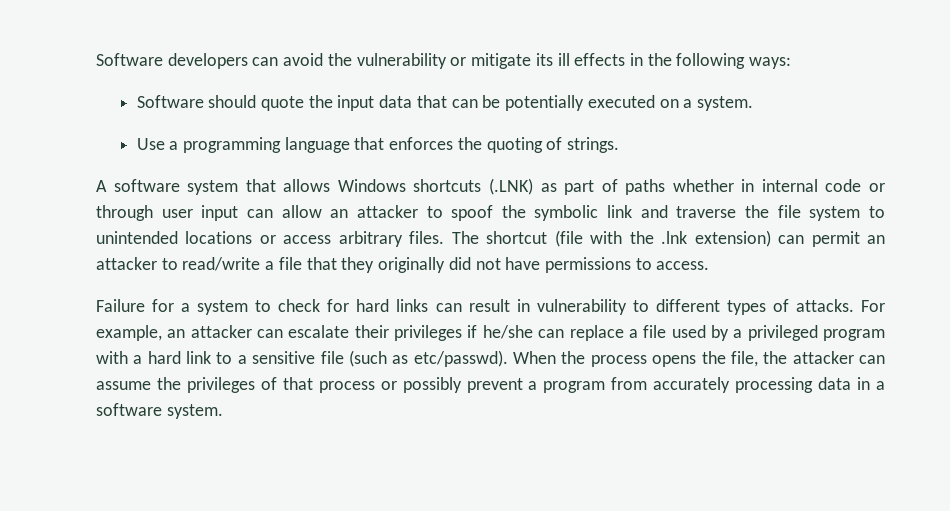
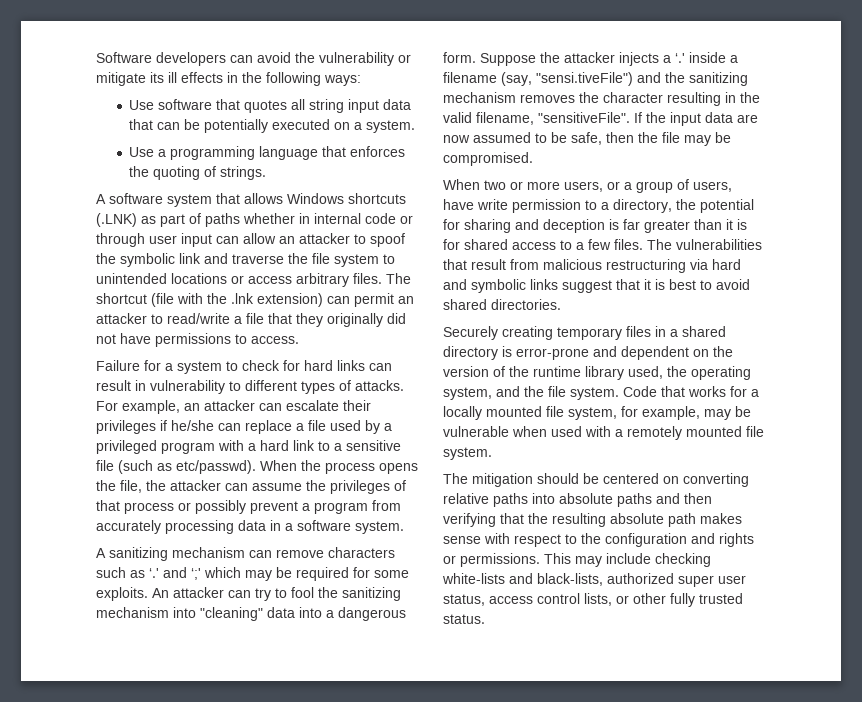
[136,95,333,111] Software should quote the -> [129,99,345,113] Use software that quotes all string
(223, 411) none -> [96,547,395,561] [96,567,409,581] [96,587,401,601] [96,607,406,621] [443,52,738,66] [443,72,748,86] [443,92,760,106] [443,112,758,126] [443,132,731,146] [443,152,533,166] [443,179,732,193] [443,199,754,213] [443,219,747,233] [443,239,762,250] [443,259,741,273] [443,279,750,293] [443,299,561,310] [443,326,726,340] [443,346,733,360] [443,366,751,380] [443,386,759,400] [443,406,751,420] [443,426,764,440] [443,447,492,460] [443,473,749,487] [443,493,712,507] [443,513,742,527] [443,533,754,547] [443,553,711,567] [442,573,746,587] [443,593,743,607] [443,614,485,624] // A sanitizing mechanism can remove characters such as ‘.' and ‘;' which may be required for some exploits. An attacker can try to fool the sanitizing mechanism into "cleaning" data into a dangerous form. Suppose the attacker injects a ‘.' inside a filename (say, "sensi.tiveFile") and the sanitizing mechanism removes the character resulting in the valid filename, "sensitiveFile". If the input data are now assumed to be safe, then the file may be compromised. // When two or more users, or a group of users, have write permission to a directory, the potential for sharing and deception is far greater than it is for shared access to a few files. The vulnerabilities that result from malicious restructuring via hard and symbolic links suggest that it is best to avoid shared directories. // Securely creating temporary files in a shared directory is error-prone and dependent on the version of the runtime library used, the operating system, and the file system. Code that works for a locally mounted file system, for example, may be vulnerable when used with a remotely mounted file system. // The mitigation should be centered on converting relative paths into absolute paths and then verifying that the resulting absolute path makes sense with respect to the configuration and rights or permissions. This may include checking white-lists and black-lists, authorized super user status, access control lists, or other fully trusted status.

